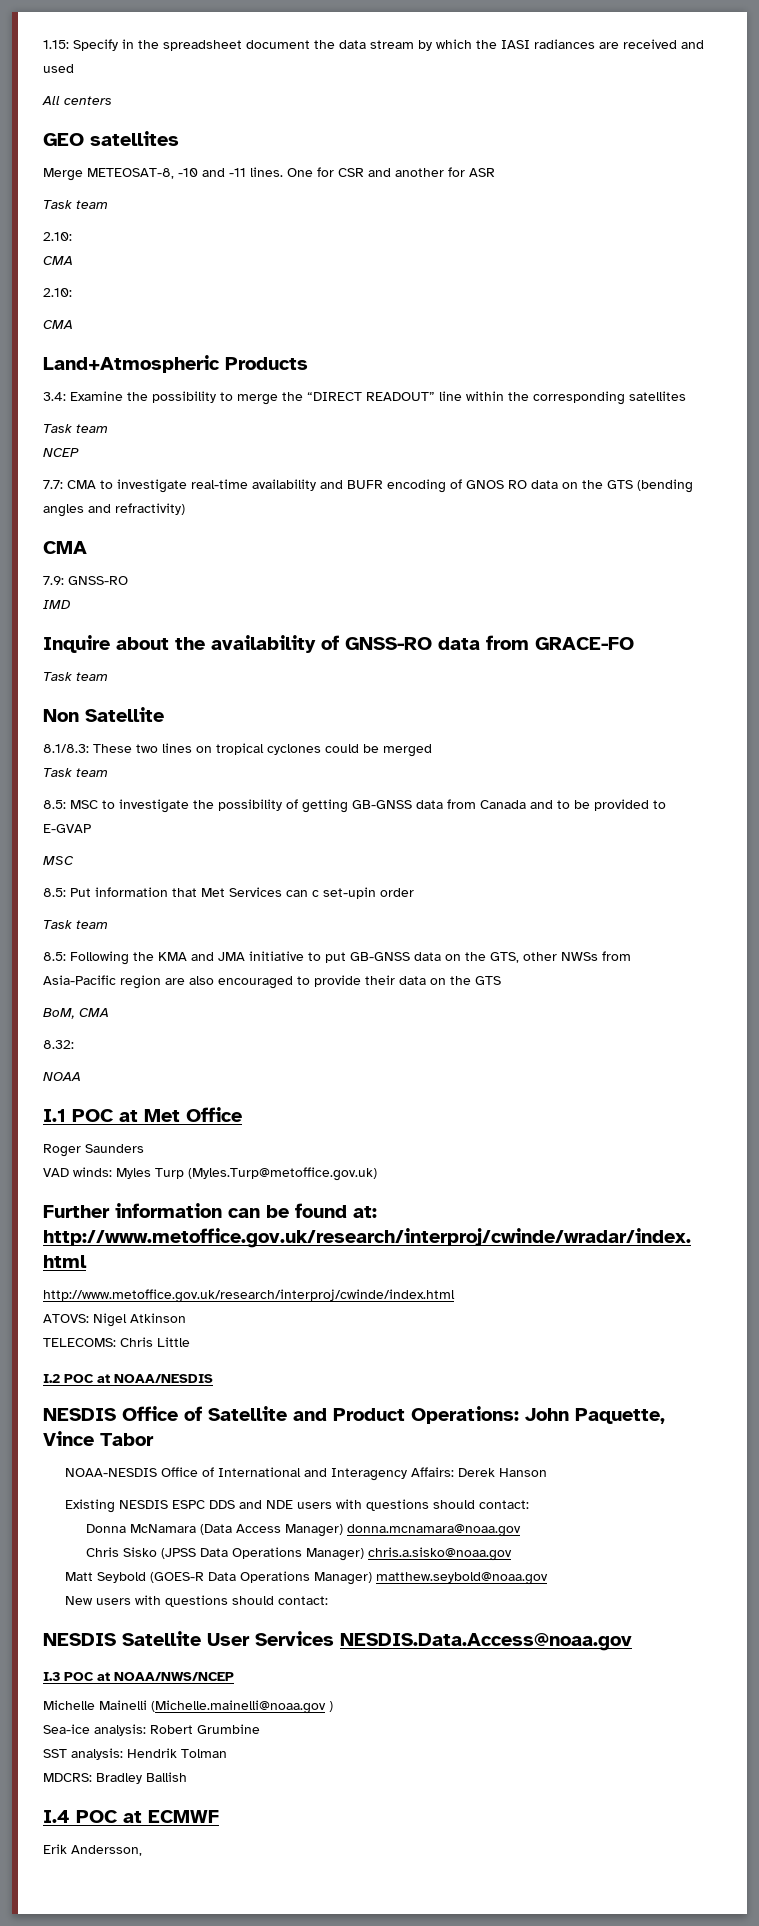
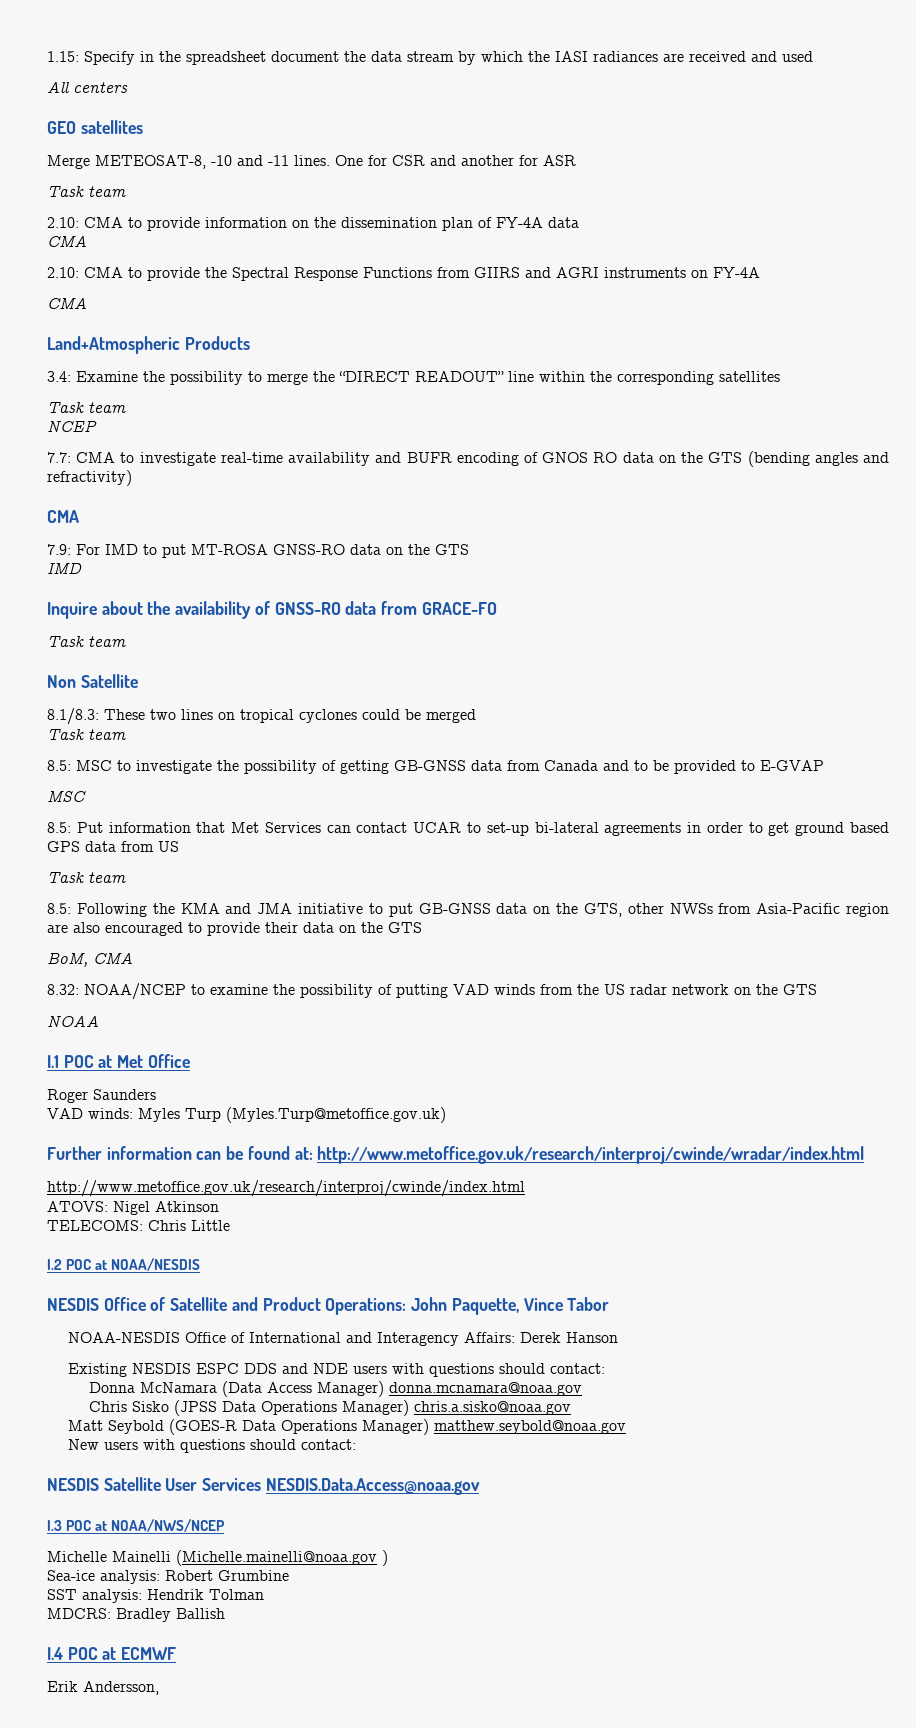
[43,256,73,265] [43,288,72,297] // CMA // 2.10: -> [84,217,579,231] [47,235,87,247] [47,267,760,281] CMA to provide information on the dissemination plan of FY-4A data // CMA // 2.10: CMA to provide the Spectral Response Functions from GIIRS and AGRI instruments on FY-4A
[68,576,128,585] GNSS-RO -> [76,544,469,558] For IMD to put MT-ROSA GNSS-RO data on the GTS
[312,887,414,899] c set-upin order -> [356,822,890,836] [47,841,179,852] contact UCAR to set-up bi-lateral agreements in order to get ground based GPS data from US
(74, 1044) none -> [84,983,817,1000] NOAA/NCEP to examine the possibility of putting VAD winds from the US radar network on the GTS

